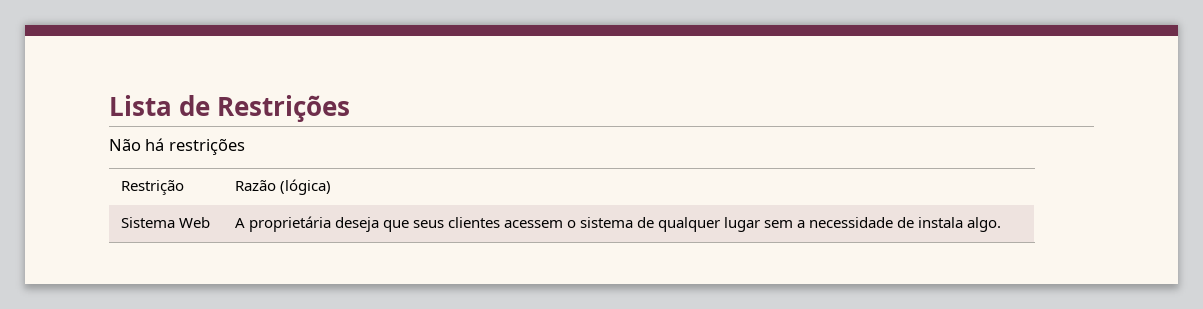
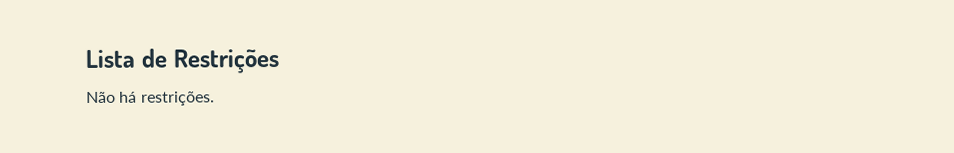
[168,138,245,155] [120,180,184,195] [234,179,331,195] [120,217,210,228] [234,216,1002,232] restrições // Restrição | Razão (lógica) // Sistema Web | A proprietária deseja que seus clientes acessem o sistema de qualquer lugar sem a necessidade de instala algo. -> [140,91,215,106] restrições.

